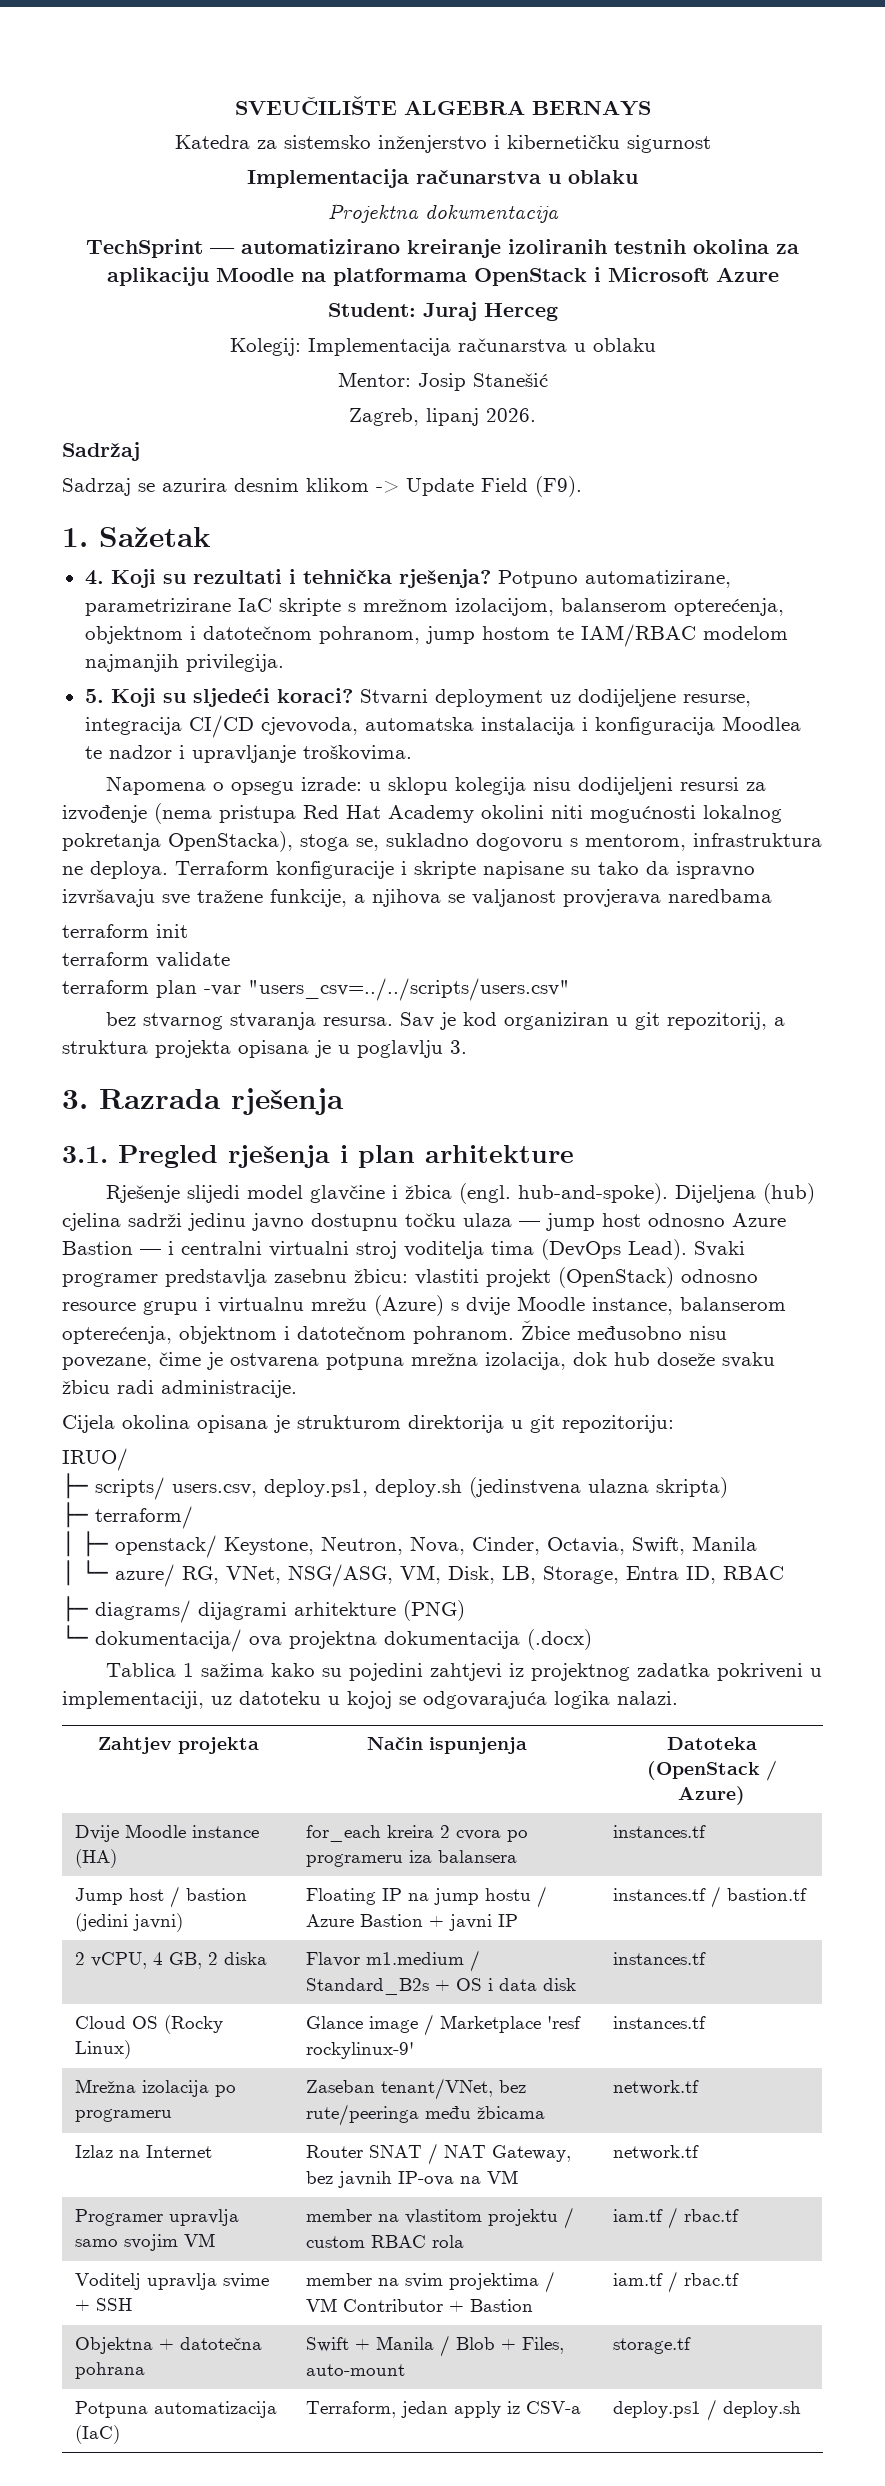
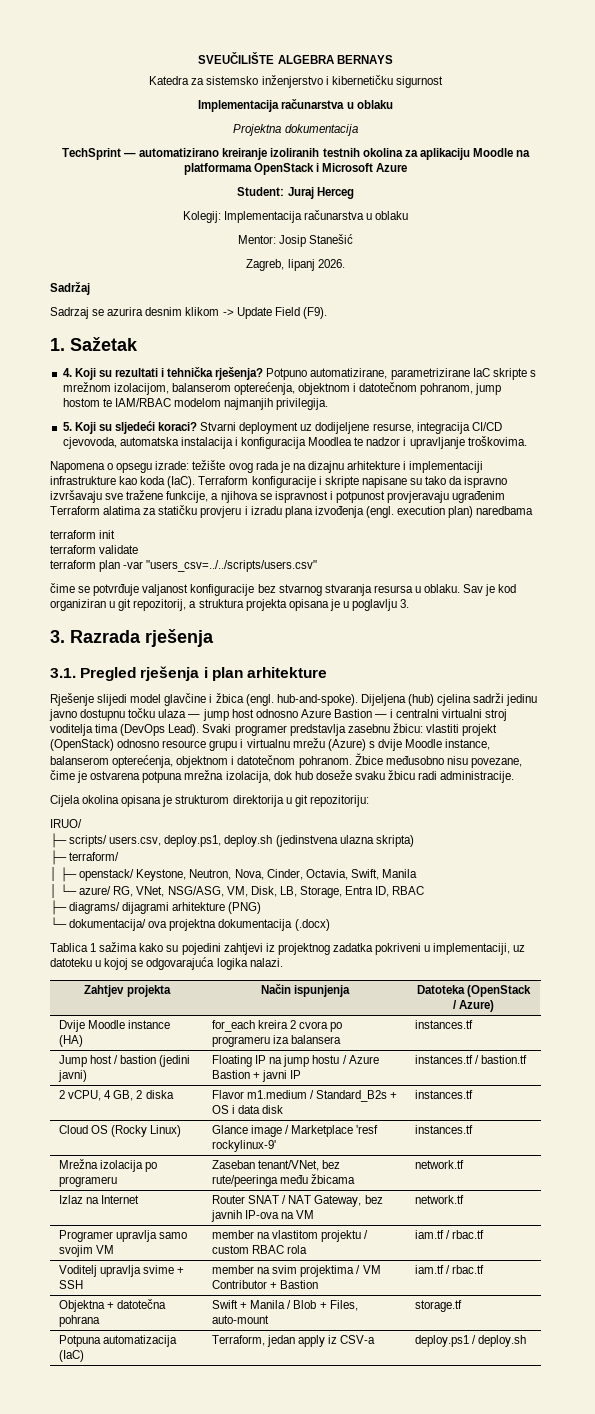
[368,777,766,795] [62,803,782,824] [62,831,822,852] [62,861,168,879] u sklopu kolegija nisu dodijeljeni resursi za izvođenje (nema pristupa Red Hat Academy okolini niti mogućnosti lokalnog pokretanja OpenStacka), stoga se, sukladno dogovoru s mentorom, infrastruktura ne deploya. -> [192,460,484,473] [50,476,196,488] težište ovog rada je na dizajnu arhitekture i implementaciji infrastrukture kao koda (IaC).
[472,889,661,907] valjanost provjerava -> [274,491,506,503] [50,505,474,518] ispravnost i potpunost provjeravaju ugrađenim Terraform alatima za statičku provjeru i izradu plana izvođenja (engl. execution plan)
[105,1012,393,1030] bez stvarnog stvaranja resursa. -> [50,583,461,596] čime se potvrđuje valjanost konfiguracije bez stvarnog stvaranja resursa u oblaku.

